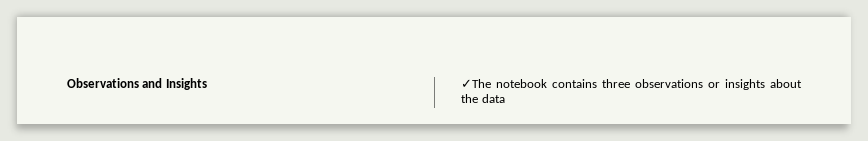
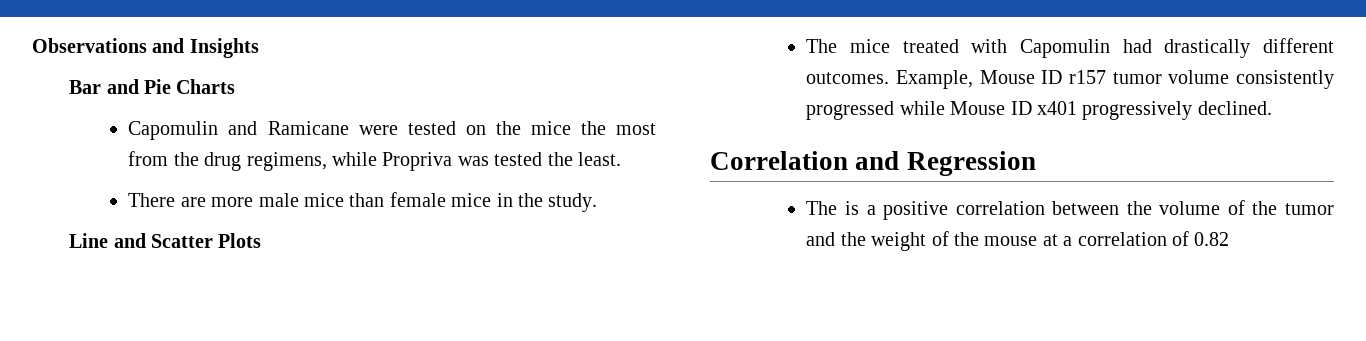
[461,79,802,90] [461,94,505,103] ✓The notebook contains three observations or insights about the data -> [69,79,236,94] [128,121,656,140] [128,151,621,171] [128,192,598,212] [69,233,262,248] [806,38,1334,58] [806,70,1334,89] [806,101,1272,120] [710,151,1036,176] [806,200,1334,220] [806,231,1230,251] Bar and Pie Charts // Capomulin and Ramicane were tested on the mice the most from the drug regimens, while Propriva was tested the least. // There are more male mice than female mice in the study. // Line and Scatter Plots // The mice treated with Capomulin had drastically different outcomes. Example, Mouse ID r157 tumor volume consistently progressed while Mouse ID x401 progressively declined. // Correlation and Regression // The is a positive correlation between the volume of the tumor and the weight of the mouse at a correlation of 0.82

